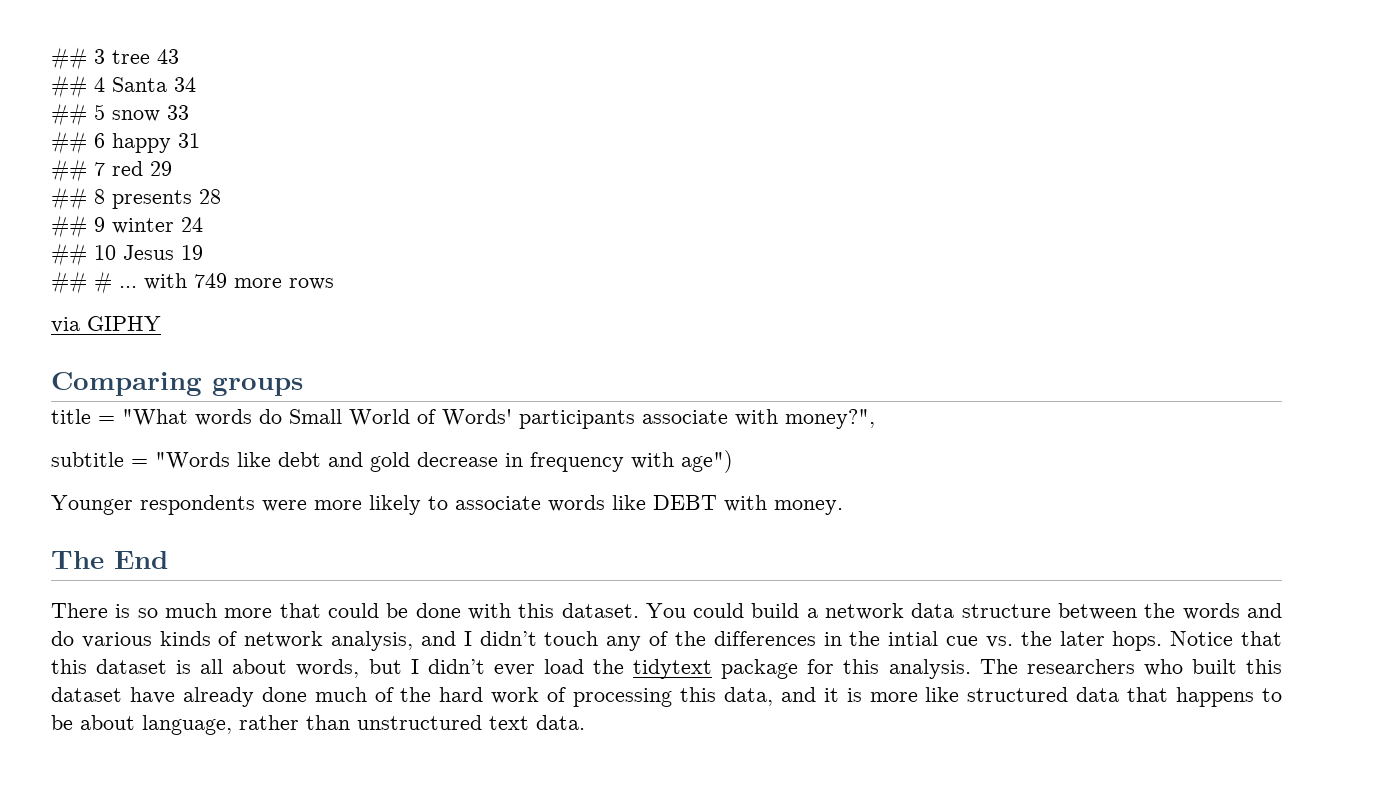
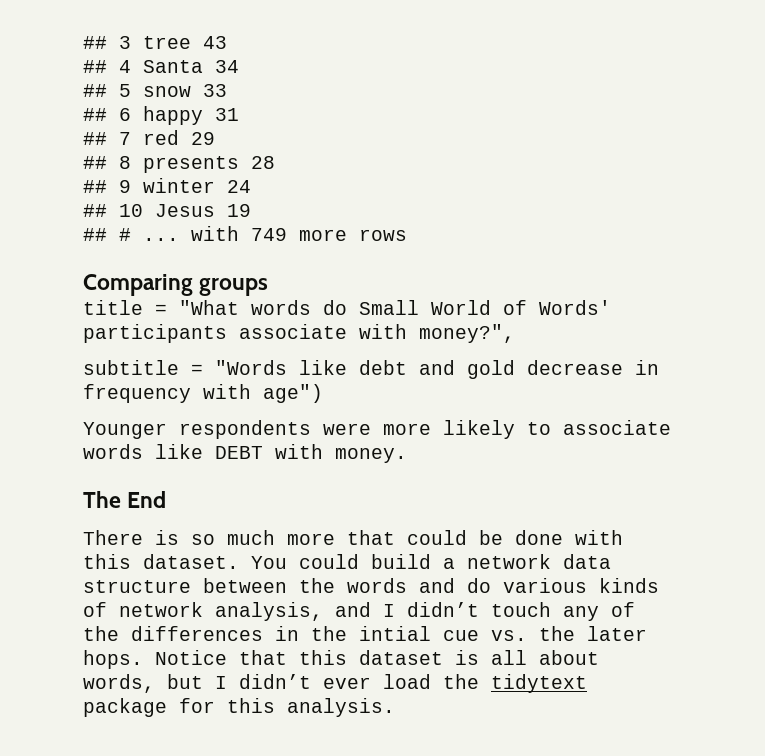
[51,316,161,333] // via GIPHY -> (407, 235) none
[979,659,1282,676] [51,687,1282,707] [51,715,585,735] The researchers who built this dataset have already done much of the hard work of processing this data, and it is more like structured data that happens to be about language, rather than unstructured text data. -> (395, 707) none

